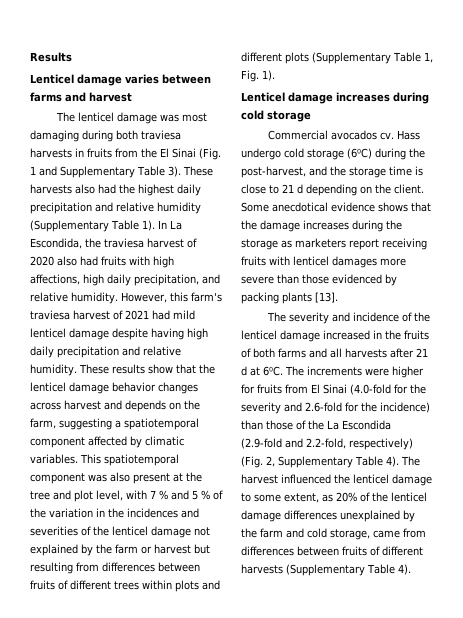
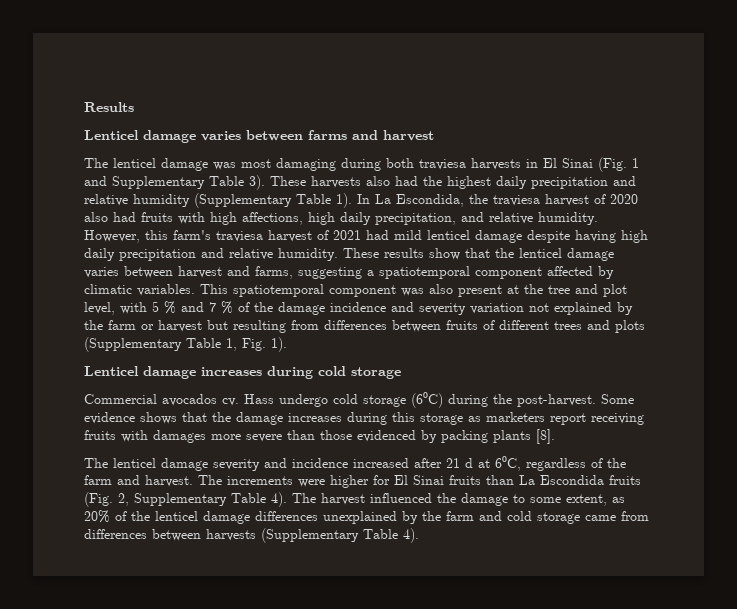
[87,148,157,158] fruits from the -> (538, 163) none
[112,382,198,394] [30,400,200,412] [30,418,56,429] behavior changes across harvest and depends on the farm, -> [84,266,293,279] varies between harvest and farms,
[150,490,156,499] 7 -> [152,301,159,312] 5
[192,490,198,500] 5 -> [209,302,216,312] 7
[49,508,199,518] [30,526,191,538] variation in the incidences and severities of the lenticel damage -> [278,302,524,315] damage incidence and severity variation
[142,580,220,592] [241,52,282,62] within plots and different -> [587,320,610,330] and
[241,166,423,178] [241,184,424,196] [241,202,328,212] post-harvest, and the storage time is close to 21 d depending on the client. Some anecdotical -> [517,394,634,407] post-harvest. Some
[386,220,402,230] the -> [392,412,415,422] this
[293,256,329,266] lenticel -> (148, 436) none
[315,292,338,303] [267,312,287,322] [13]. // The -> [536,429,555,444] [84,458,208,471] [8]. // The lenticel damage
[402,312,431,322] [241,330,429,342] [241,348,428,358] [241,366,283,376] of the lenticel damage increased in the fruits of both farms and all harvests after 21 d at 6⁰C. -> [353,456,626,471] [84,475,193,487] increased after 21 d at 6⁰C, regardless of the farm and harvest.
[257,384,426,395] [241,402,430,414] [241,420,391,430] [241,438,413,450] fruits from El Sinai (4.0-fold for the severity and 2.6-fold for the incidence) than those of the La Escondida (2.9-fold and 2.2-fold, respectively) -> [394,475,641,485] El Sinai fruits than La Escondida fruits
[353,474,389,484] lenticel -> (456, 498) none
[330,529,370,540] storage, -> [537,512,580,524] storage
[342,546,423,556] fruits of different -> (201, 535) none

